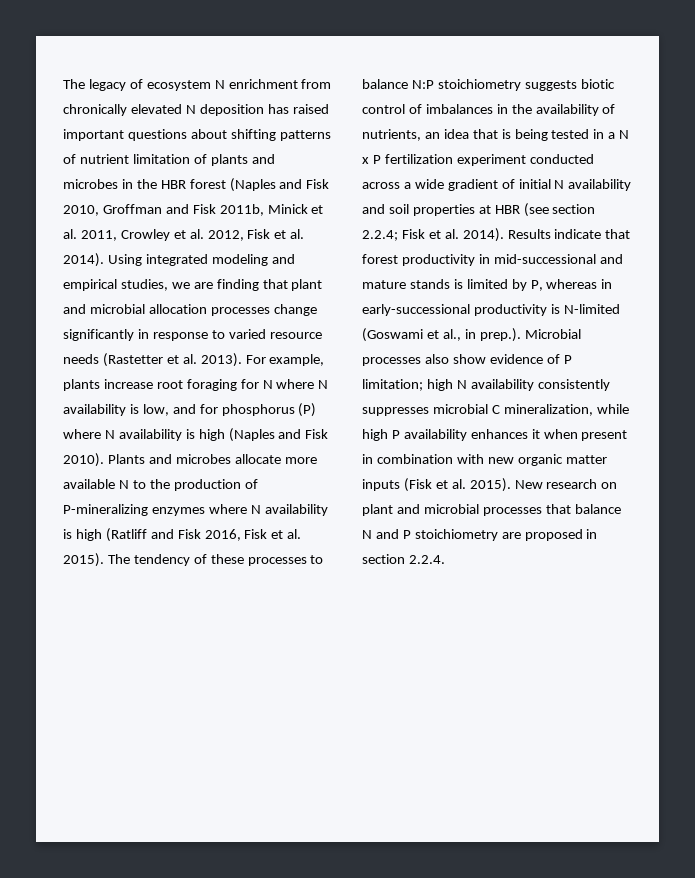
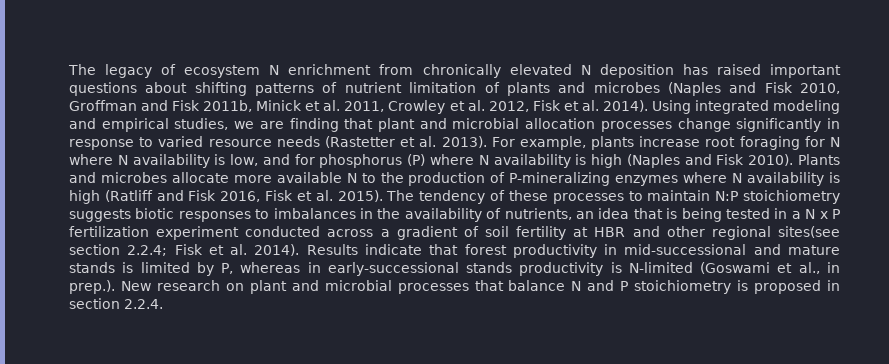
[121,179,226,189] in the HBR forest -> (660, 87) none
[362,79,408,89] balance -> [647,190,711,201] maintain
[362,104,422,114] control of -> [178,209,270,222] responses to
[414,179,444,189] wide -> (390, 233) none
[518,179,632,191] [362,203,549,217] initial N availability and soil properties at HBR (see -> [485,226,840,240] soil fertility at HBR and other regional sites(see
(470, 310) none -> [466,262,513,273] stands
[524,329,581,339] [362,354,572,366] [362,379,610,391] [362,404,629,416] [362,429,628,441] [362,454,607,466] [362,478,511,492] Microbial processes also show evidence of P limitation; high N availability consistently suppresses microbial C mineralization, while high P availability enhances it when present in combination with new organic matter inputs (Fisk et al. 2015). -> (115, 287) none
[501,532,521,539] are -> [737,280,749,291] is

